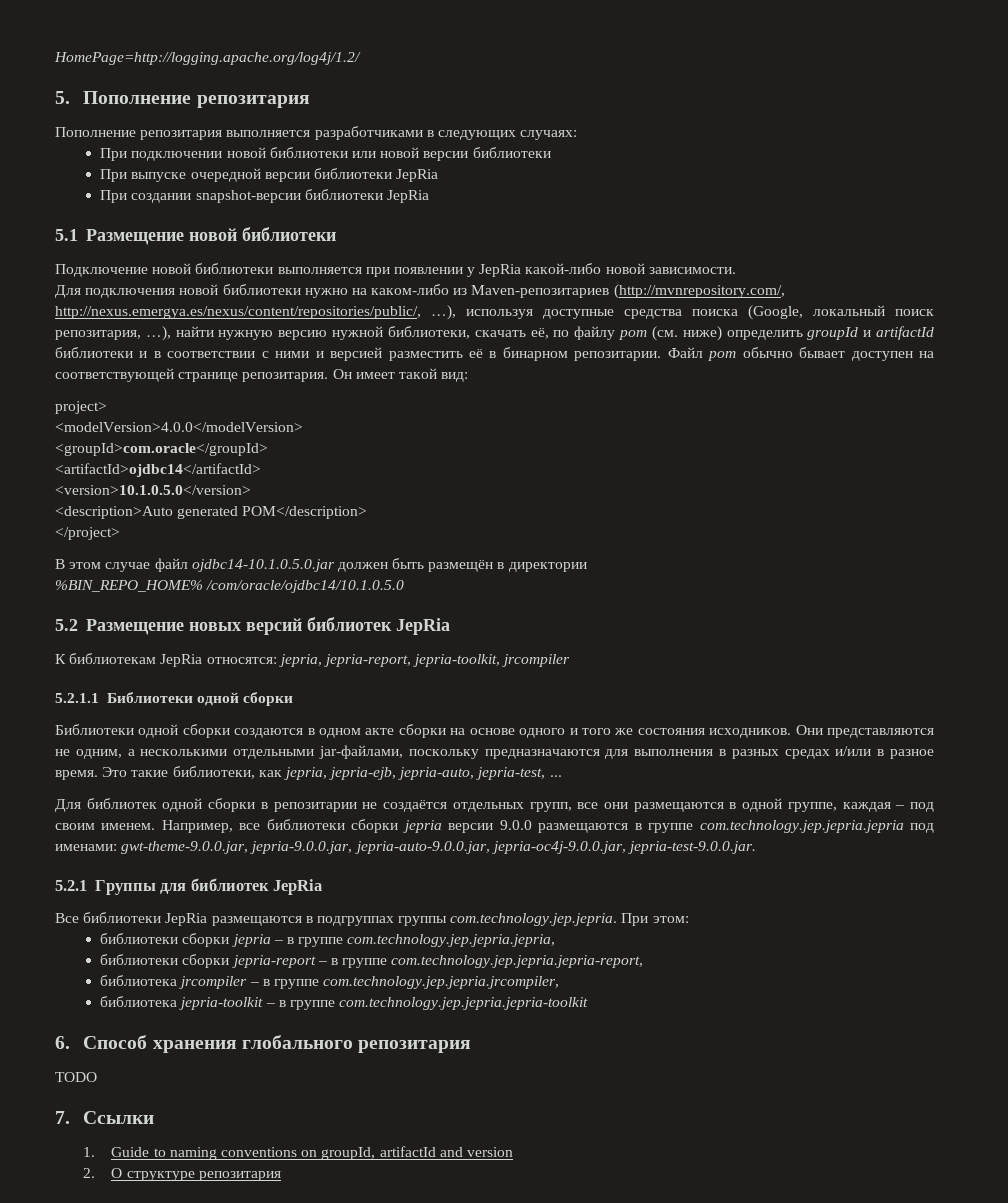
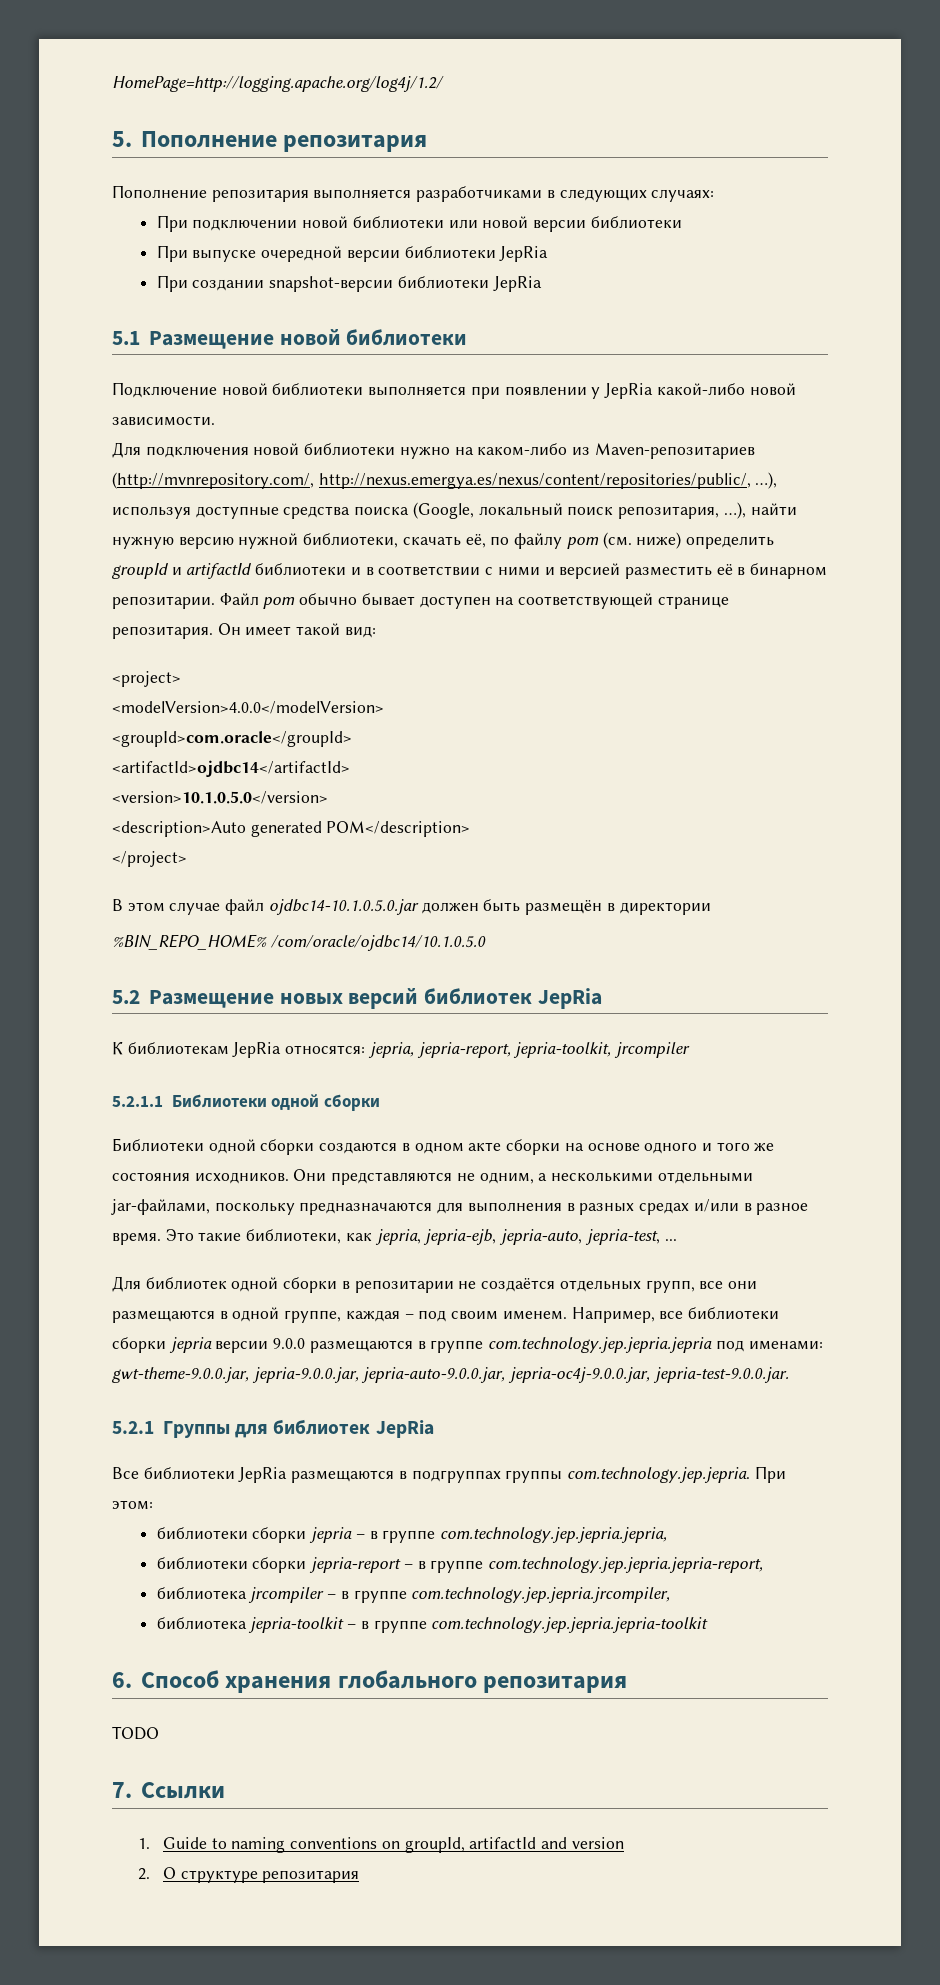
[55,401,107,414] project> -> [112,671,181,687] <project>

